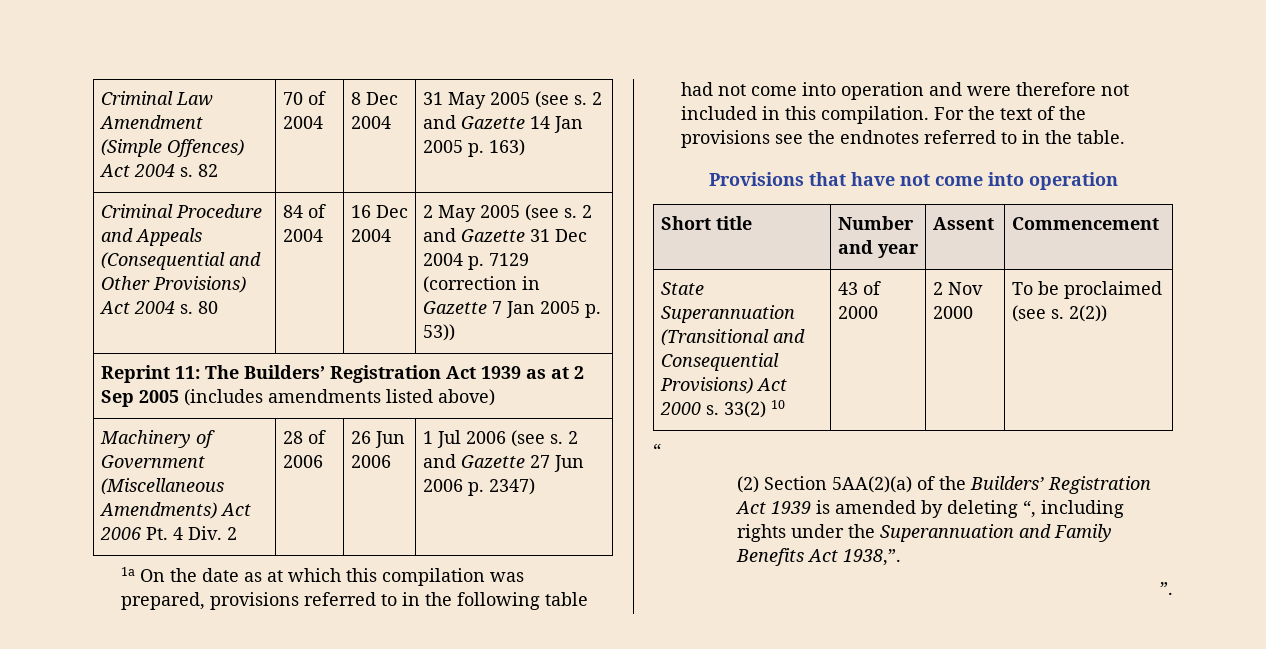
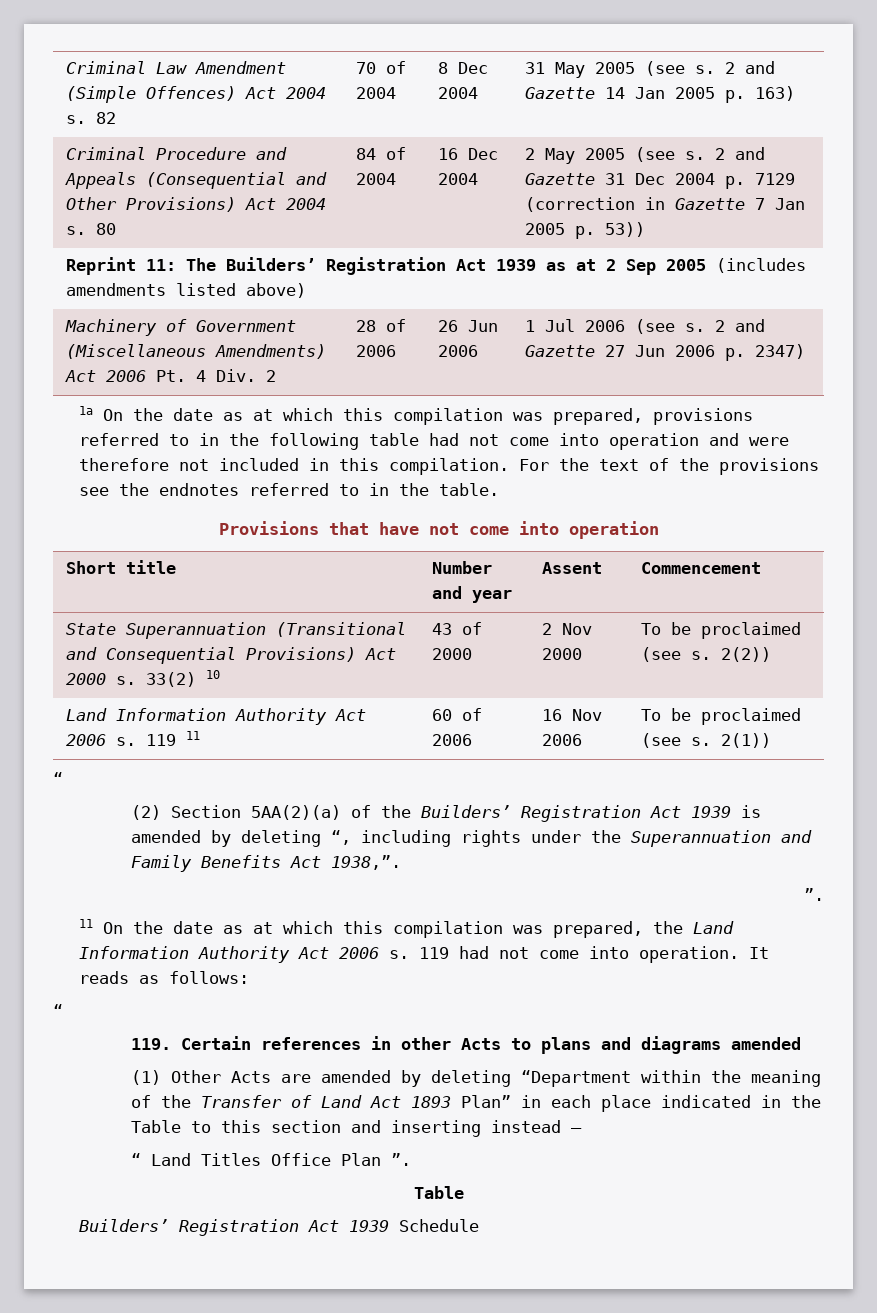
(1107, 313) none -> [65,708,366,725] [65,731,200,746] [431,708,482,721] [431,734,472,746] [541,709,602,721] [541,734,582,746] [640,708,801,725] [640,733,771,748] // Land Information Authority Act 2006 s. 119 11 | 60 of 2006 | 16 Nov 2006 | To be proclaimed (see s. 2(1))
(1173, 588) none -> [79,919,735,938] [79,946,770,963] [79,971,250,984] [53,1004,63,1017] [131,1036,802,1054] [131,1070,822,1087] [131,1095,822,1112] [131,1120,583,1137] [131,1153,412,1166] [413,1186,464,1199] [79,1219,480,1236] // 11 On the date as at which this compilation was prepared, the Land Information Authority Act 2006 s. 119 had not come into operation. It reads as follows: // “ // 119. Certain references in other Acts to plans and diagrams amended // (1) Other Acts are amended by deleting “Department within the meaning of the Transfer of Land Act 1893 Plan” in each place indicated in the Table to this section and inserting instead — // “ Land Titles Office Plan ”. // Table // Builders’ Registration Act 1939 Schedule

